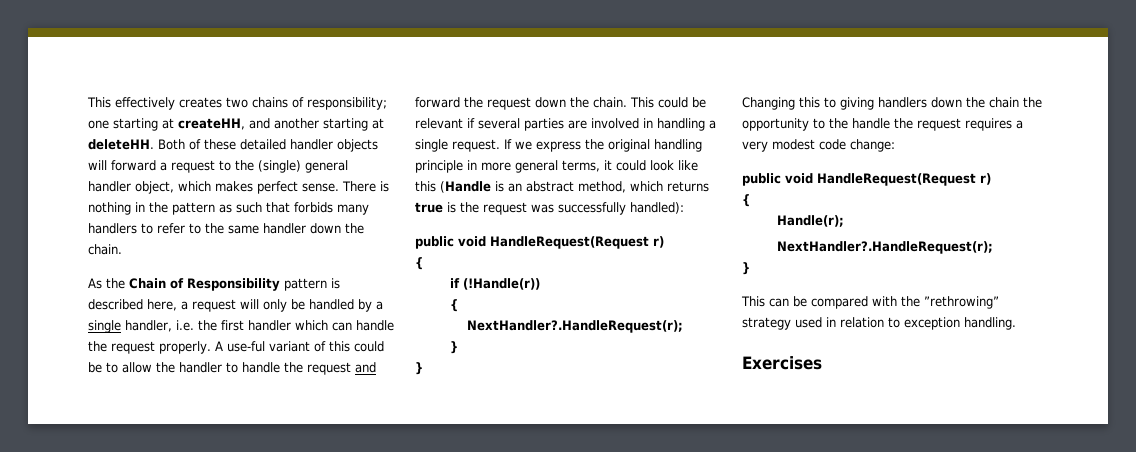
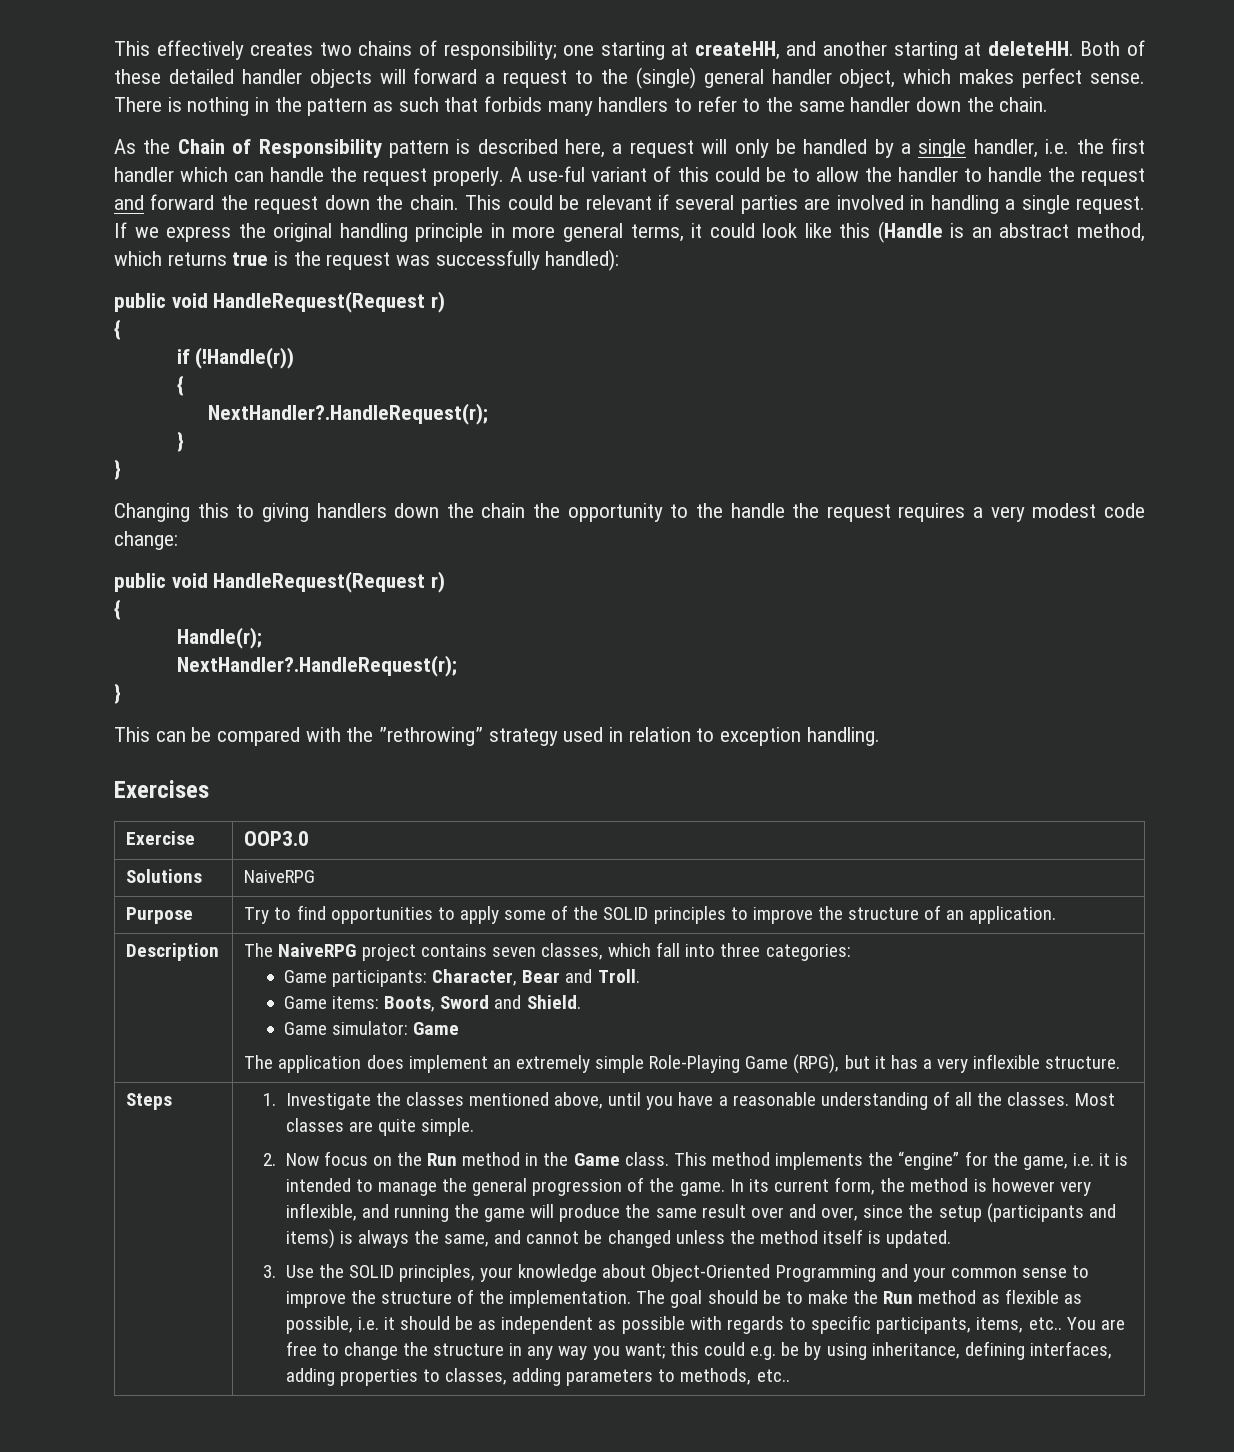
(822, 363) none -> [126,831,196,845] [244,831,310,846] [126,869,203,883] [244,870,316,883] [126,907,194,924] [244,905,1057,924] [126,943,220,961] [244,942,851,961] [283,969,640,987] [283,995,581,1012] [283,1021,460,1035] [244,1054,1121,1074] [126,1093,173,1110] [263,1091,1115,1110] [285,1118,474,1136] [263,1151,1129,1170] [285,1177,1091,1196] [285,1203,1116,1223] [285,1229,952,1249] [263,1264,1090,1282] [285,1289,1082,1308] [285,1315,1125,1334] [285,1341,1112,1360] [285,1368,790,1386] // Exercise | OOP3.0 // Solutions | NaiveRPG // Purpose | Try to find opportunities to apply some of the SOLID principles to improve the structure of an application. // Description | The NaiveRPG project contains seven classes, which fall into three categories: // Game participants: Character, Bear and Troll. // Game items: Boots, Sword and Shield. // Game simulator: Game // The application does implement an extremely simple Role-Playing Game (RPG), but it has a very inflexible structure. // Steps | 1. Investigate the classes mentioned above, until you have a reasonable understanding of all the classes. Most classes are quite simple. // 2. Now focus on the Run method in the Game class. This method implements the “engine” for the game, i.e. it is intended to manage the general progression of the game. In its current form, the method is however very inflexible, and running the game will produce the same result over and over, since the setup (participants and items) is always the same, and cannot be changed unless the method itself is updated. // 3. Use the SOLID principles, your knowledge about Object-Oriented Programming and your common sense to improve the structure of the implementation. The goal should be to make the Run method as flexible as possible, i.e. it should be as independent as possible with regards to specific participants, items, etc.. You are free to change the structure in any way you want; this could e.g. be by using inheritance, defining interfaces, adding properties to classes, adding parameters to methods, etc..

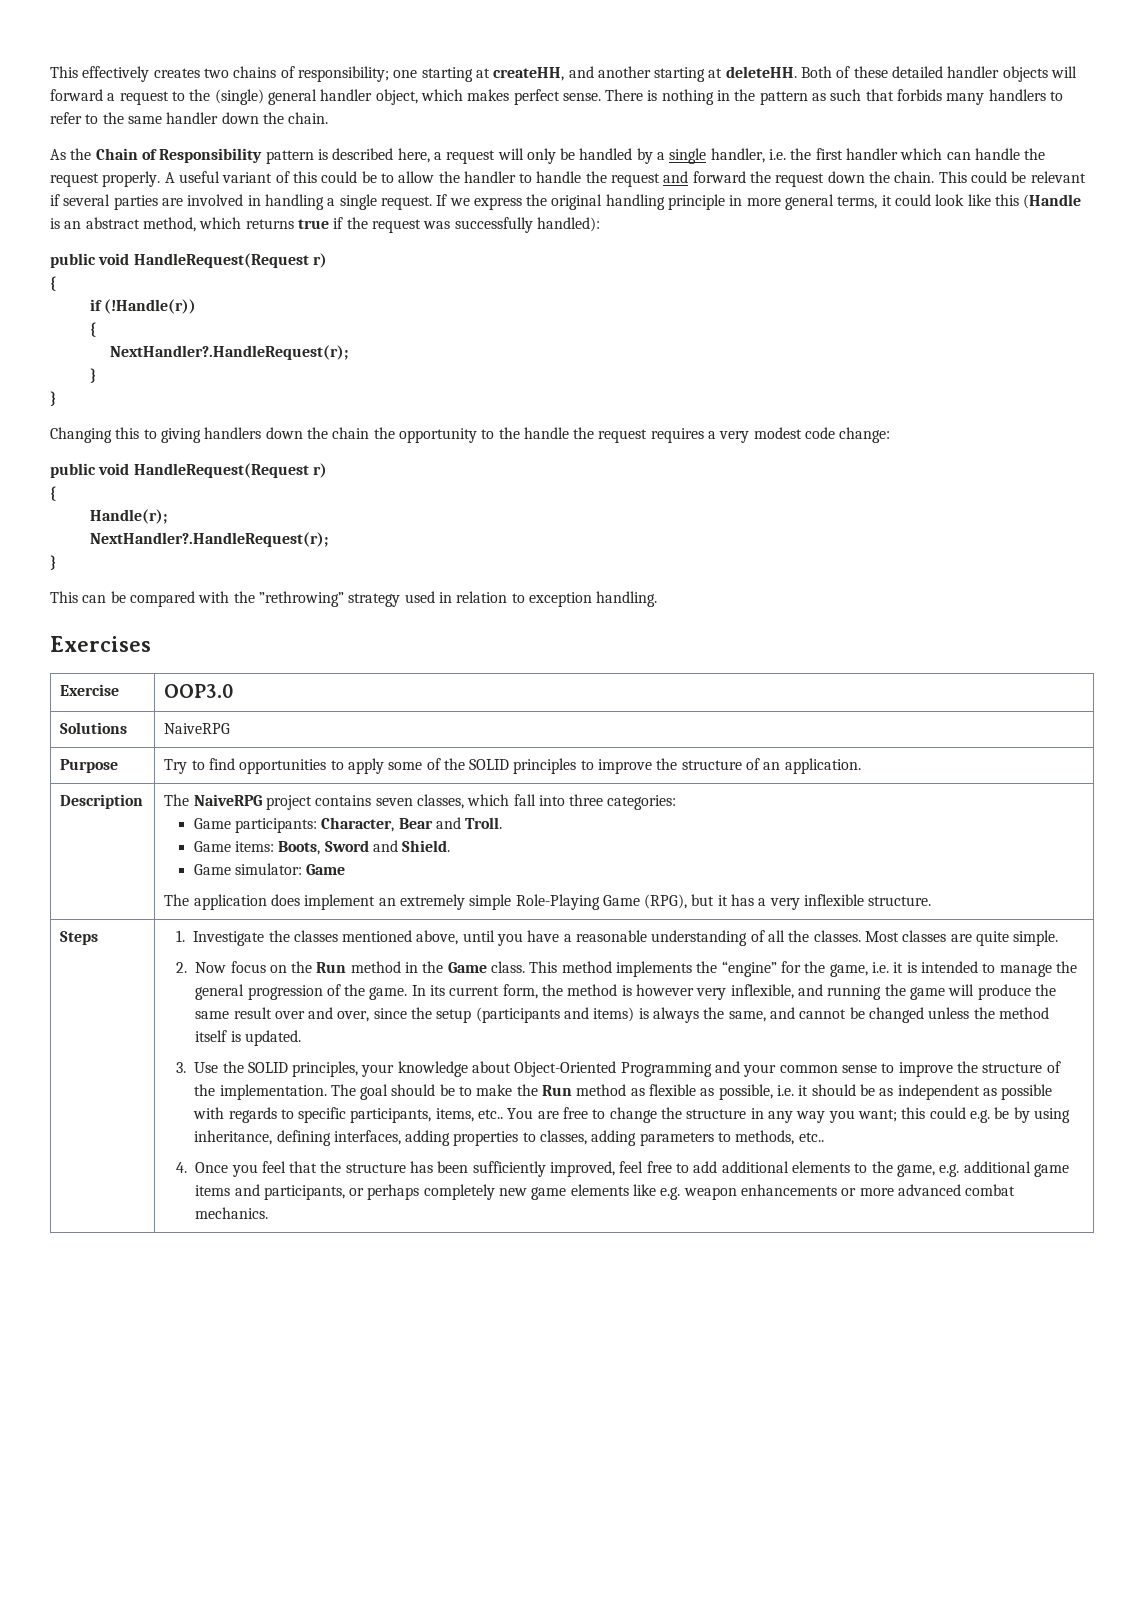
[528,166,586,182] use-ful -> [178,171,220,183] useful
[274,251,289,266] is -> [333,217,344,229] if
(790, 1375) none -> [176,1161,1069,1177] [195,1184,1016,1200] [195,1207,269,1219] // 4. Once you feel that the structure has been sufficiently improved, feel free to add additional elements to the game, e.g. additional game items and participants, or perhaps completely new game elements like e.g. weapon enhancements or more advanced combat mechanics.

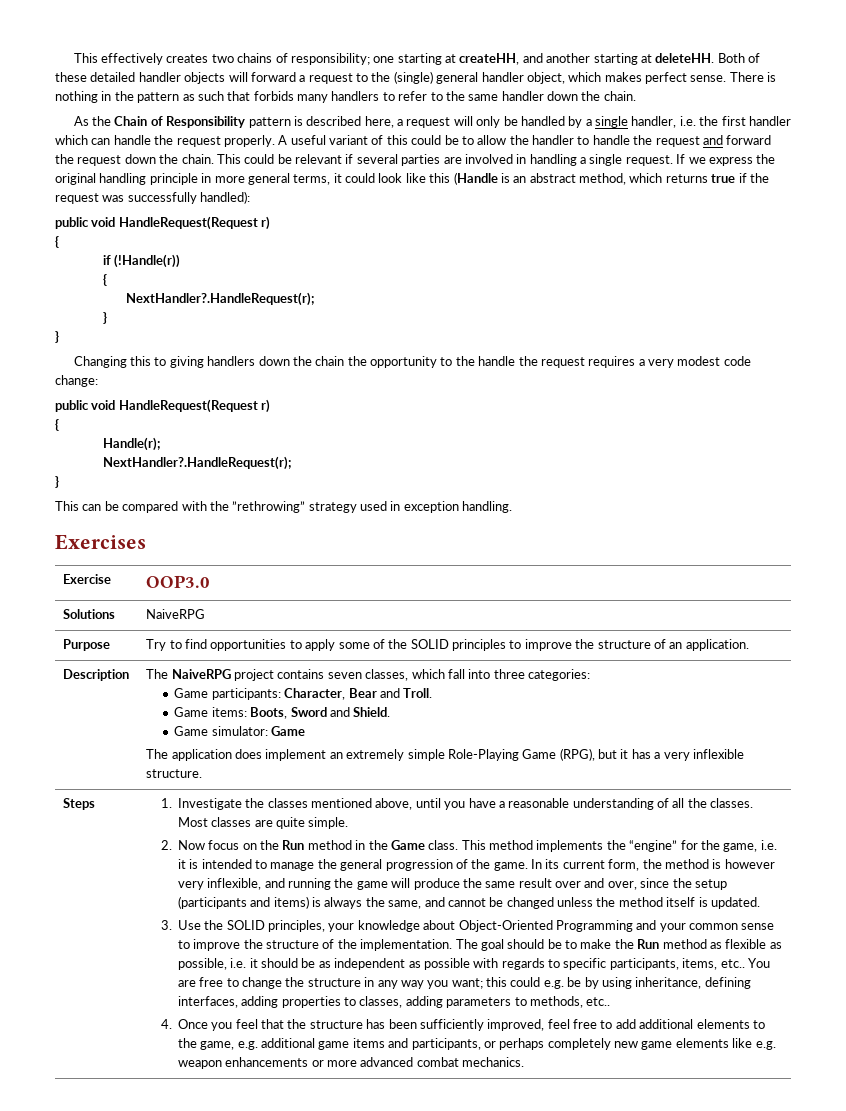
[456,591,525,603] relation to -> (401, 506) none

